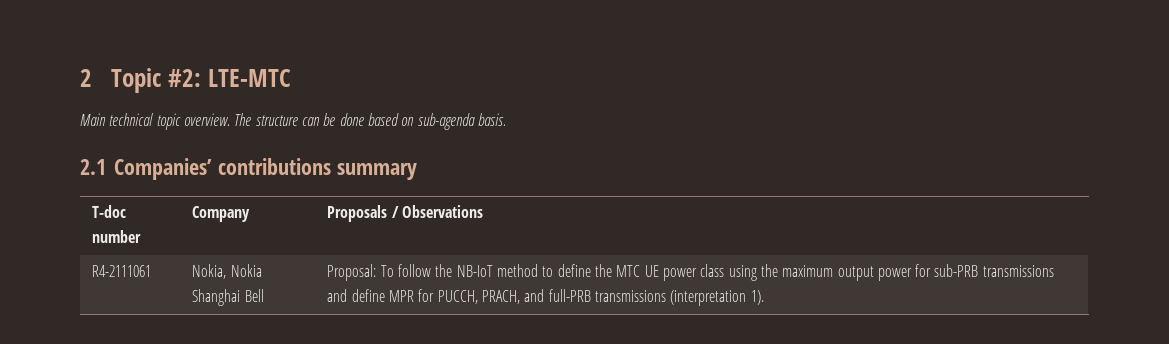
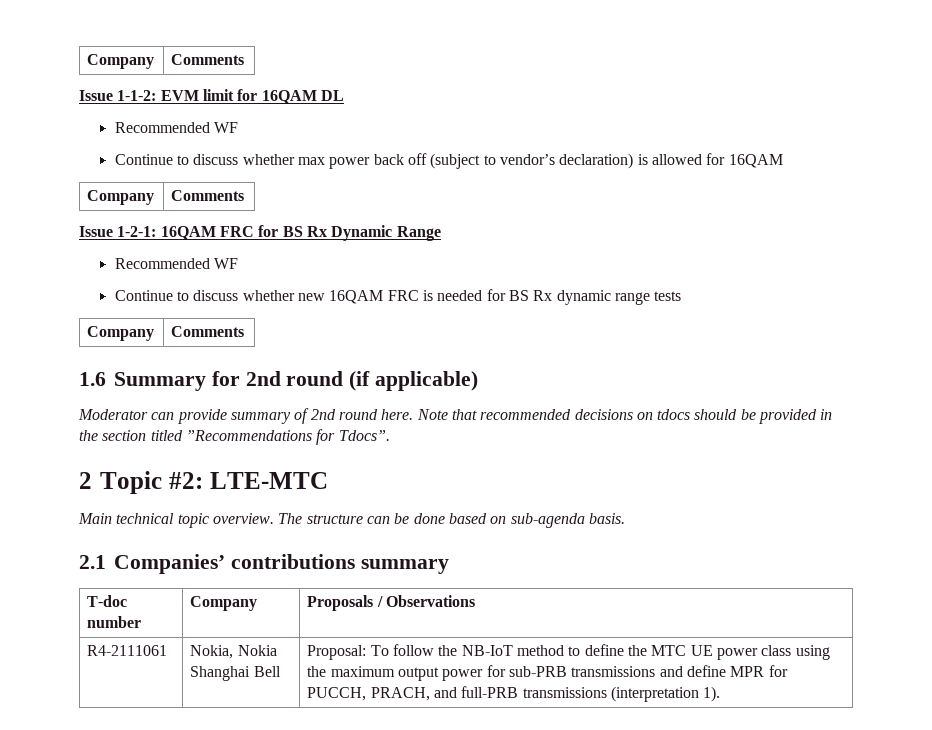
(80, 78) none -> [87,54,155,69] [171,54,245,65] [79,89,344,104] [114,122,239,133] [114,153,783,169] [87,190,155,205] [171,190,245,201] [79,225,441,241] [114,258,239,269] [114,289,682,305] [87,326,155,341] [171,326,245,337] [79,371,479,391] [78,408,833,424] [79,429,390,445] Company | Comments // Issue 1-1-2: EVM limit for 16QAM DL // Recommended WF // Continue to discuss whether max power back off (subject to vendor’s declaration) is allowed for 16QAM // Company | Comments // Issue 1-2-1: 16QAM FRC for BS Rx Dynamic Range // Recommended WF // Continue to discuss whether new 16QAM FRC is needed for BS Rx dynamic range tests // Company | Comments // 1.6 Summary for 2nd round (if applicable) // Moderator can provide summary of 2nd round here. Note that recommended decisions on tdocs should be provided in the section titled ”Recommendations for Tdocs”. //

